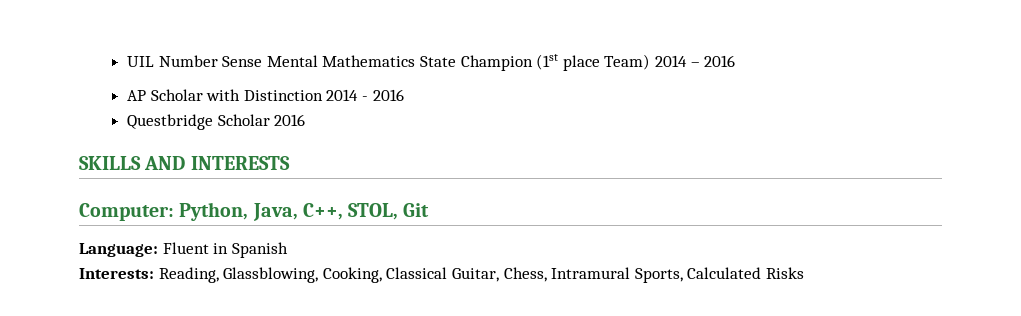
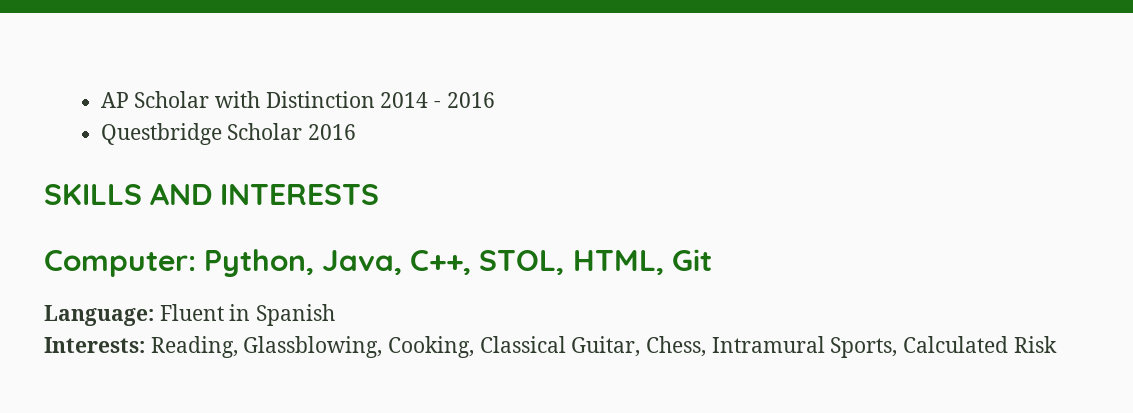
[127,54,736,71] UIL Number Sense Mental Mathematics State Champion (1st place Team) 2014 – 2016 // -> (100, 100) none
(399, 211) none -> [572,250,664,275] HTML,
[765,267,804,279] Risks -> [1013,336,1057,353] Risk

